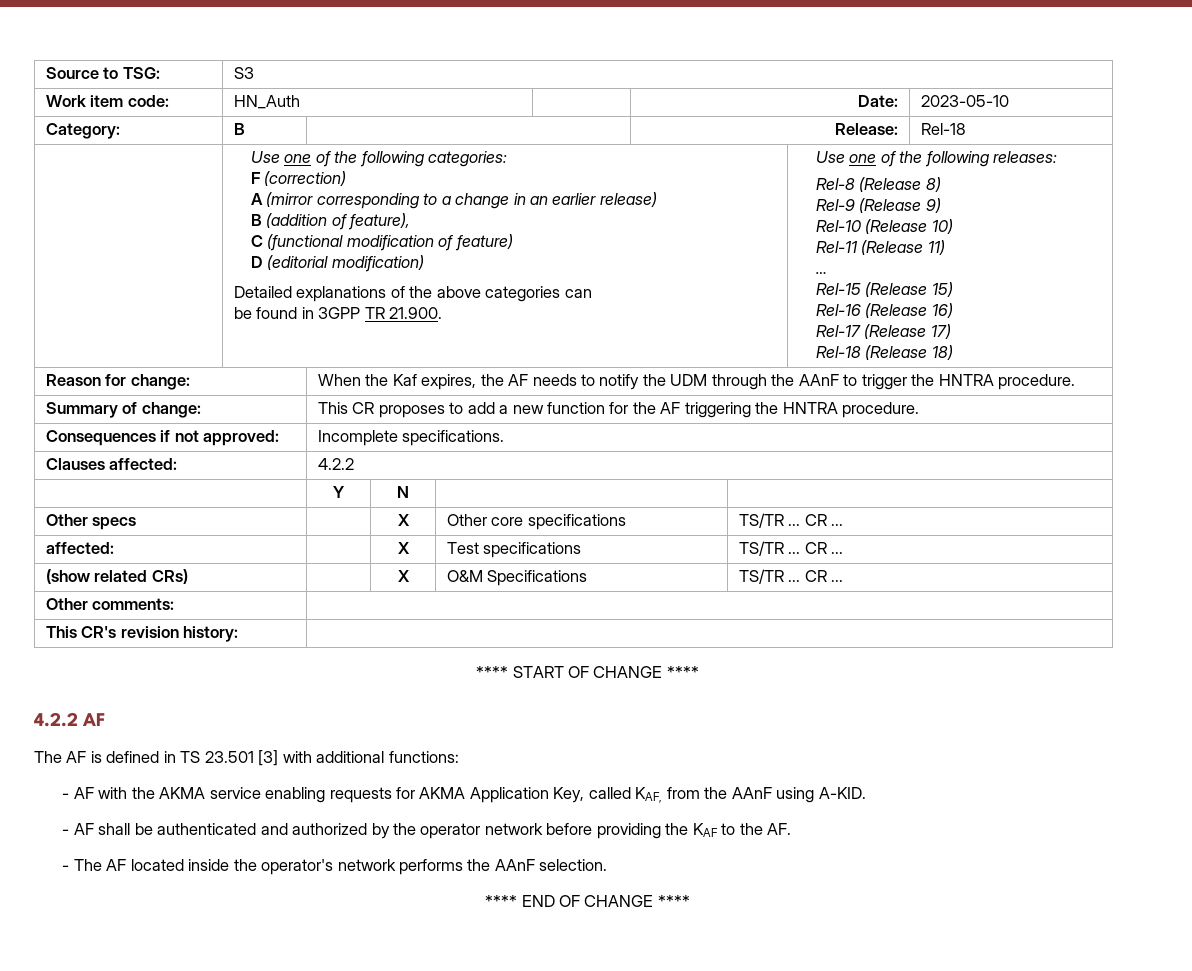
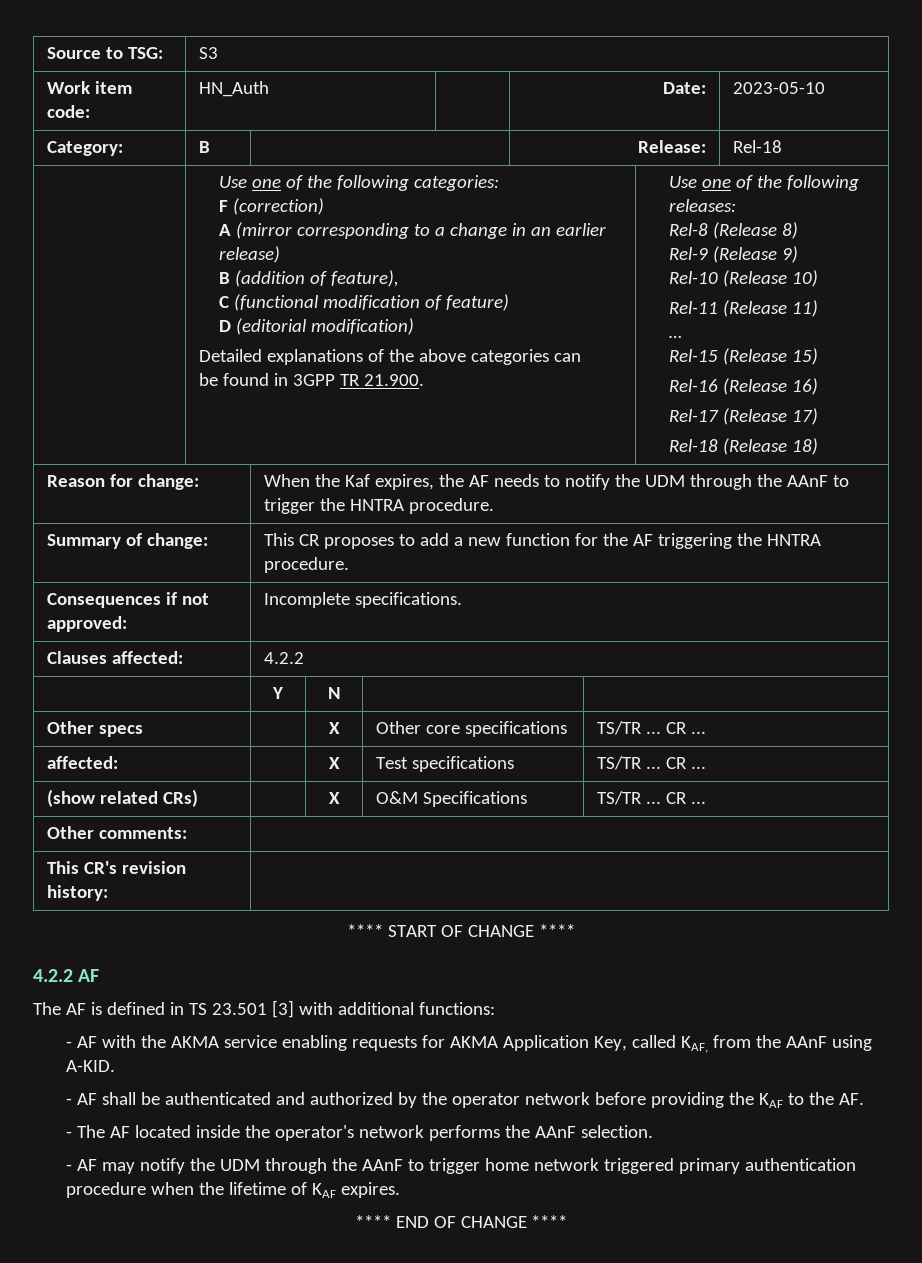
(608, 865) none -> [65,1158,856,1174] [65,1182,400,1198] // - AF may notify the UDM through the AAnF to trigger home network triggered primary authentication procedure when the lifetime of KAF expires.

